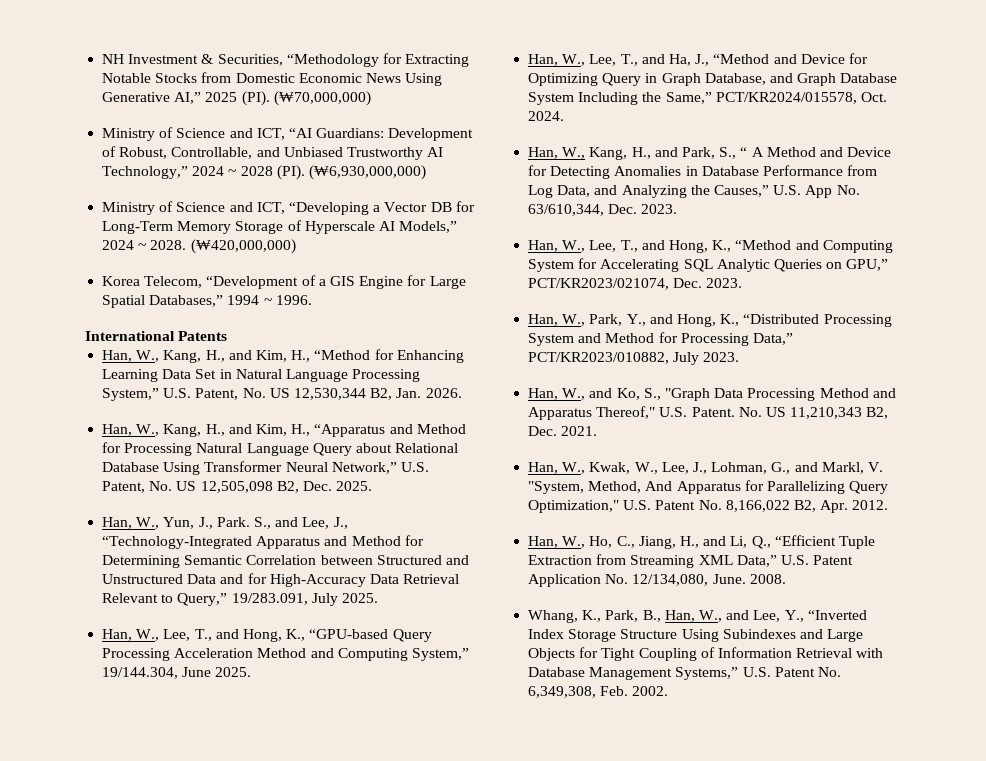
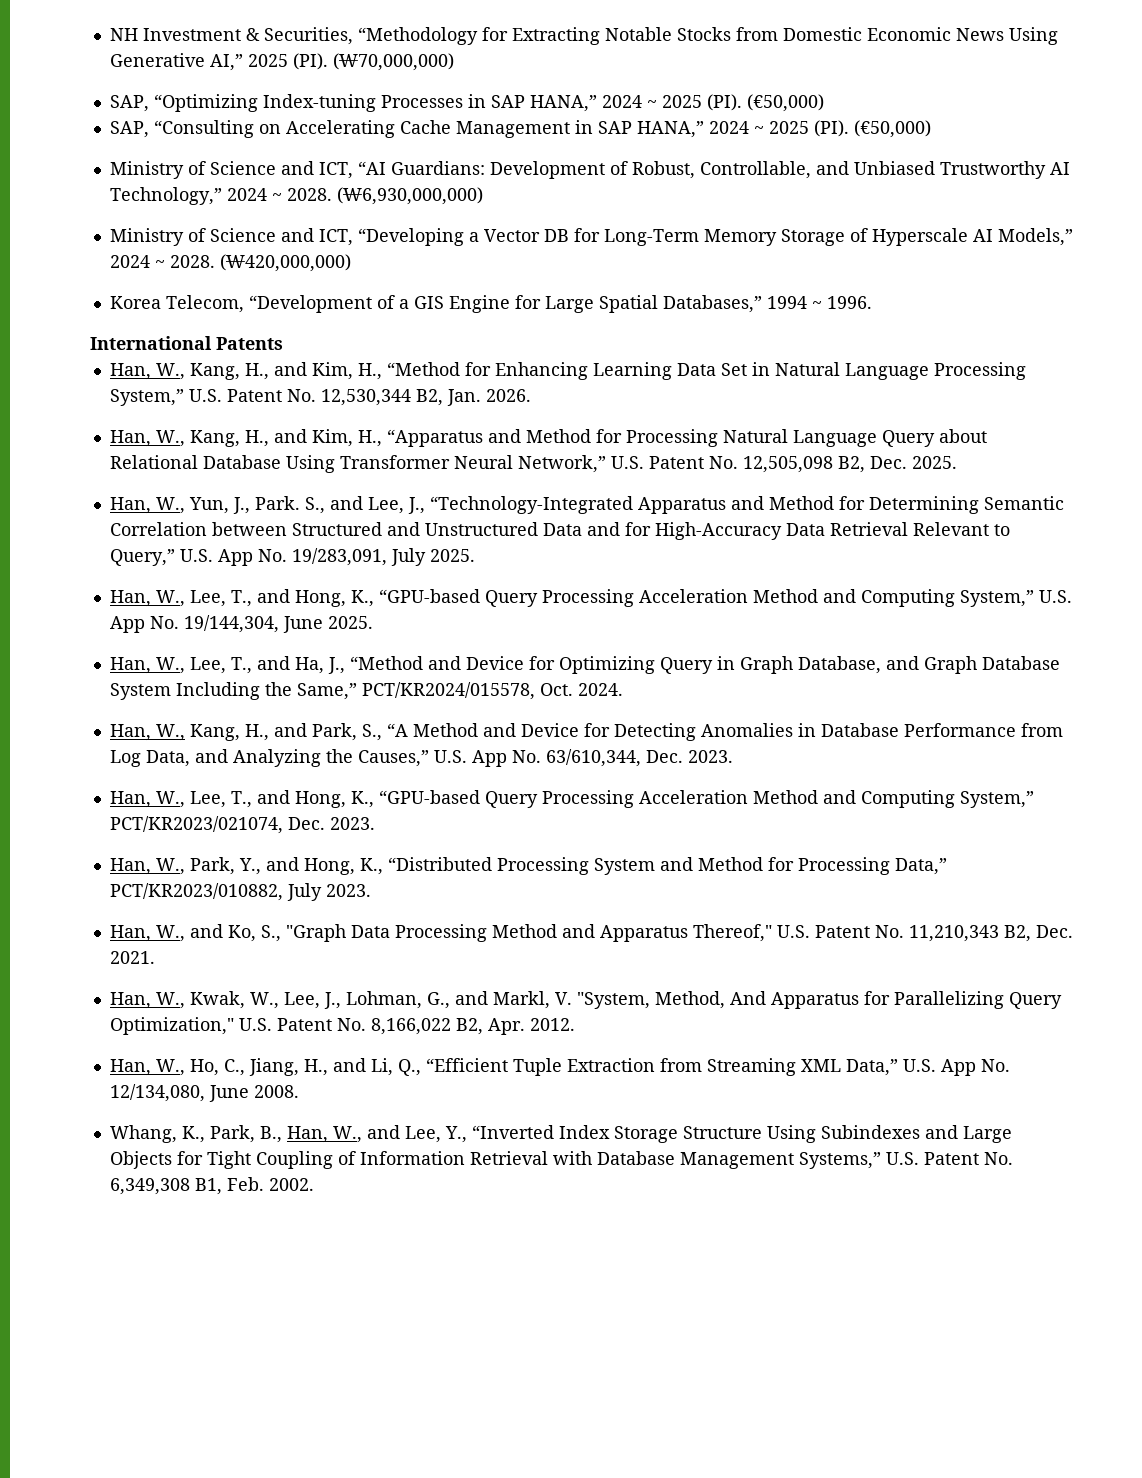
(371, 98) none -> [109,94,824,112] [109,120,931,138] // SAP, “Optimizing Index-tuning Processes in SAP HANA,” 2024 ~ 2025 (PI). (€50,000) // SAP, “Consulting on Accelerating Cache Management in SAP HANA,” 2024 ~ 2025 (PI). (€50,000)
[240,165,305,180] 2028 (PI). -> [286,188,332,201] 2028.
[195,388,290,400] Patent, No. US -> [226,389,316,402] Patent No.
[102,481,197,493] Patent, No. US -> [648,456,738,469] Patent No.
[231,593,308,605] 19/283.091, -> [179,548,387,566] U.S. App No. 19/283,091,
[102,667,179,679] 19/144.304, -> [1038,590,1072,603] [109,615,279,633] U.S. App No. 19/144,304,
[740,147,764,157] “ A -> [386,723,408,737] “A
[735,240,893,253] [528,258,889,272] “Method and Computing System for Accelerating SQL Analytic Queries on GPU,” -> [378,790,1034,808] “GPU-based Query Processing Acceleration Method and Computing System,”
[691,407,786,417] Patent. No. US -> [814,925,904,938] Patent No.
[813,555,854,565] [528,574,602,587] Patent Application -> [940,1059,976,1076] App
[712,574,746,584] June. -> [208,1085,249,1102] June
[528,686,597,698] 6,349,308, -> [109,1178,222,1195] 6,349,308 B1,

